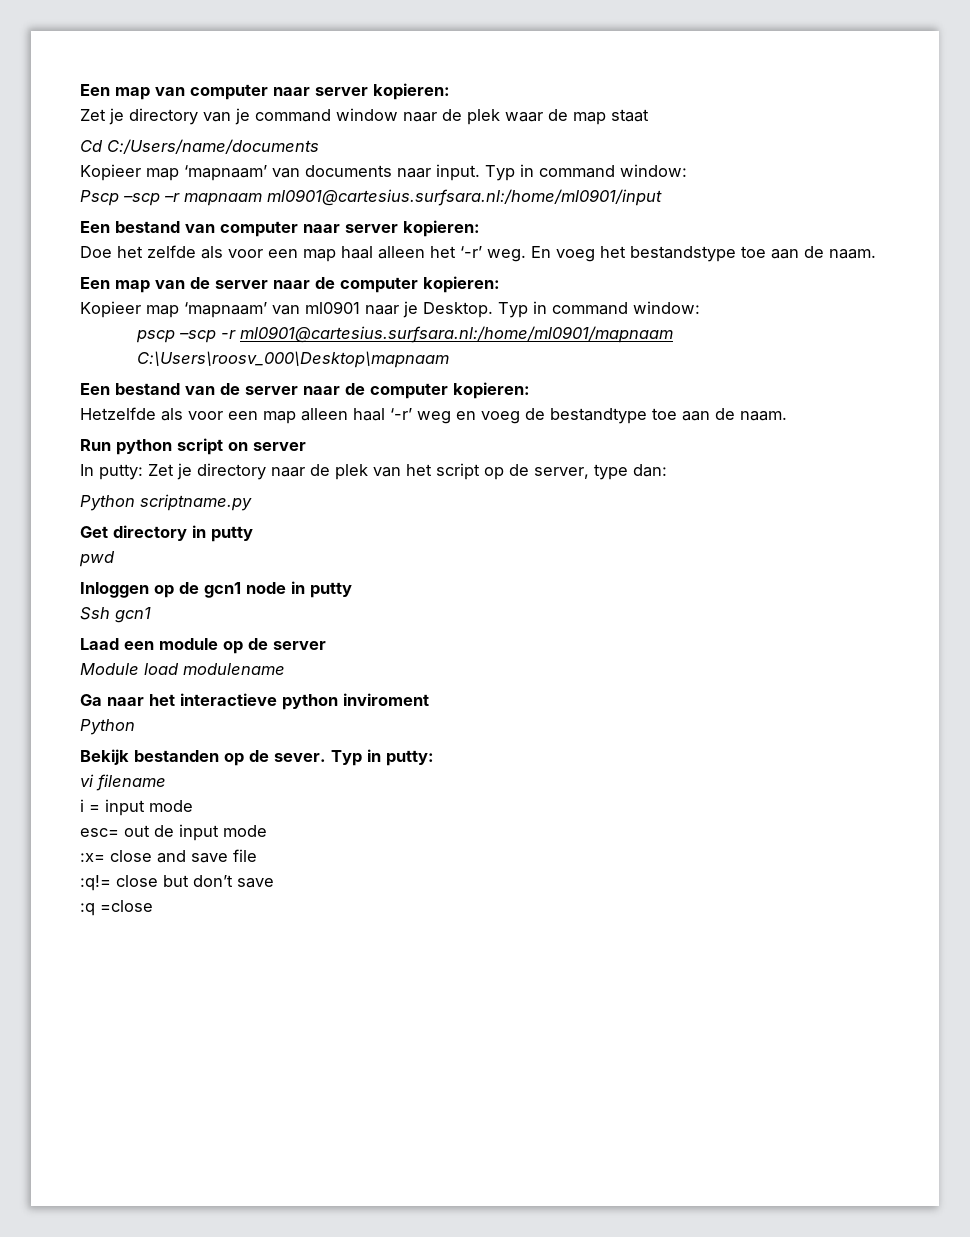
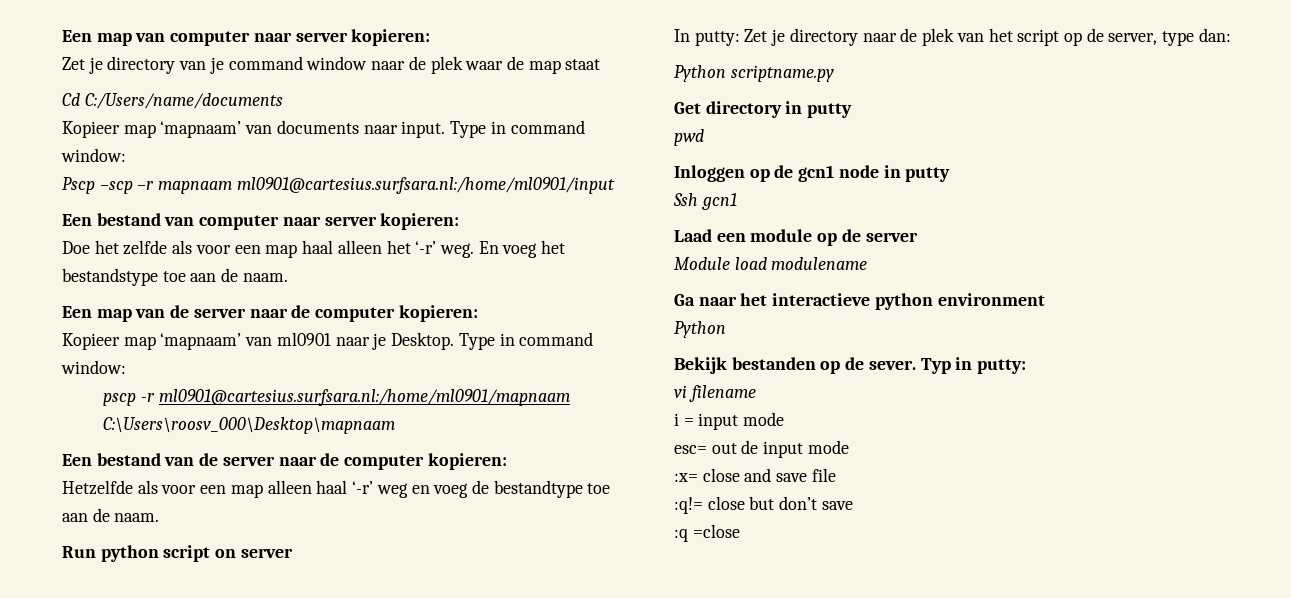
[485,165,515,181] Typ -> [450,121,487,138] Type
[498,302,528,318] Typ -> [458,333,495,350] Type
[179,330,216,343] –scp -> (137, 399) none
[343,693,429,706] inviroment -> [937,293,1045,306] environment

